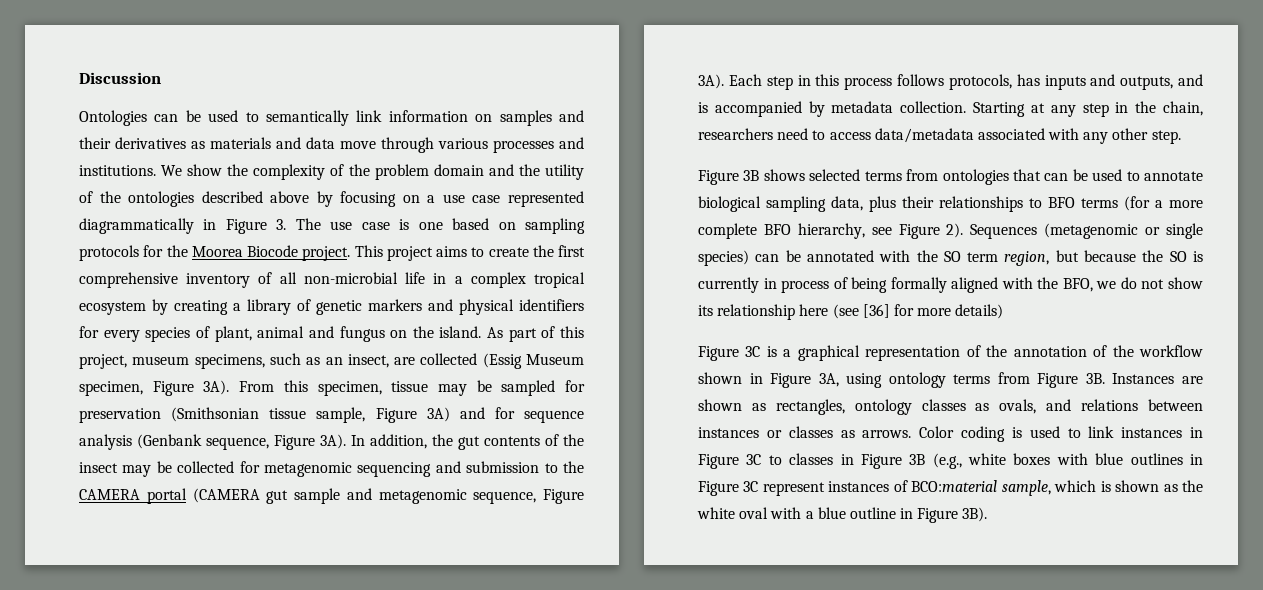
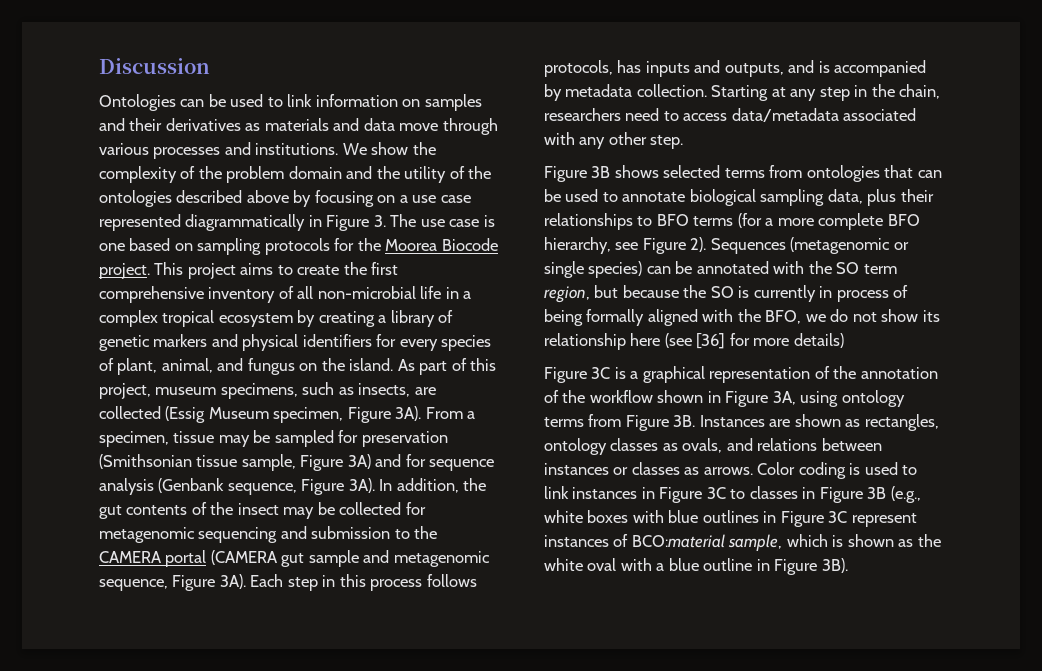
[266,110,349,126] semantically -> (283, 102) none
[257,326,305,338] animal -> [161,358,213,373] animal,
[325,354,389,368] an insect, -> [358,383,411,397] insects,
[283,380,308,392] this -> [467,411,476,419] a

